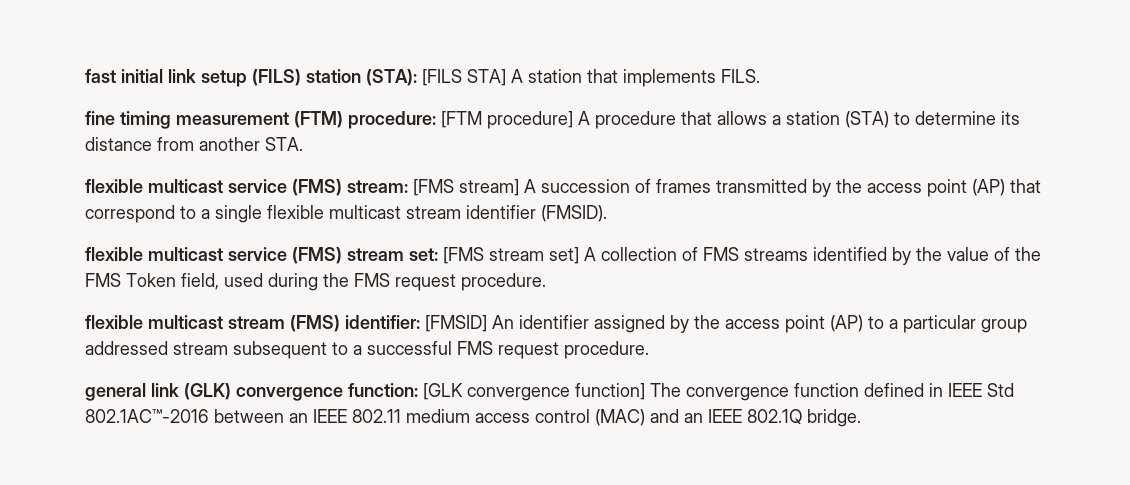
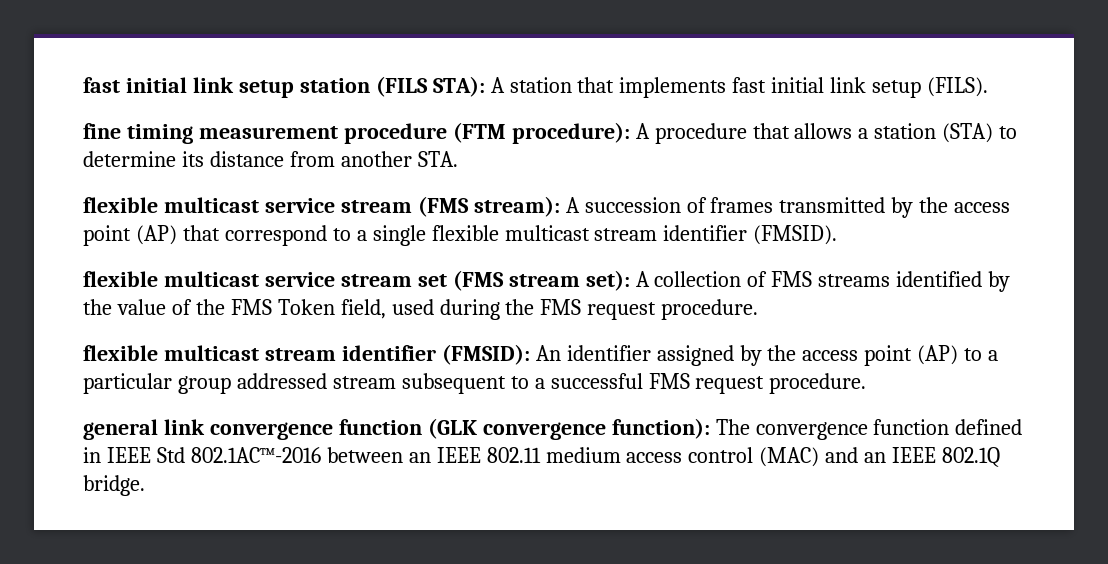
[85,69,760,87] fast initial link setup (FILS) station (STA): [FILS STA] A station that implements FILS. -> [83,76,989,98] fast initial link setup station (FILS STA): A station that implements fast initial link setup (FILS).
[294,111,573,129] (FTM) procedure: [FTM procedure] -> [343,122,630,144] procedure (FTM procedure):
[292,179,519,196] (FMS) stream: [FMS stream] -> [340,196,560,217] stream (FMS stream):
[292,247,579,264] (FMS) stream set: [FMS stream set] -> [340,270,630,291] stream set (FMS stream set):
[290,315,487,332] (FMS) identifier: [FMSID] -> [341,344,530,365] identifier (FMSID):
[184,383,645,401] (GLK) convergence function: [GLK convergence function] -> [209,418,710,440] convergence function (GLK convergence function):

